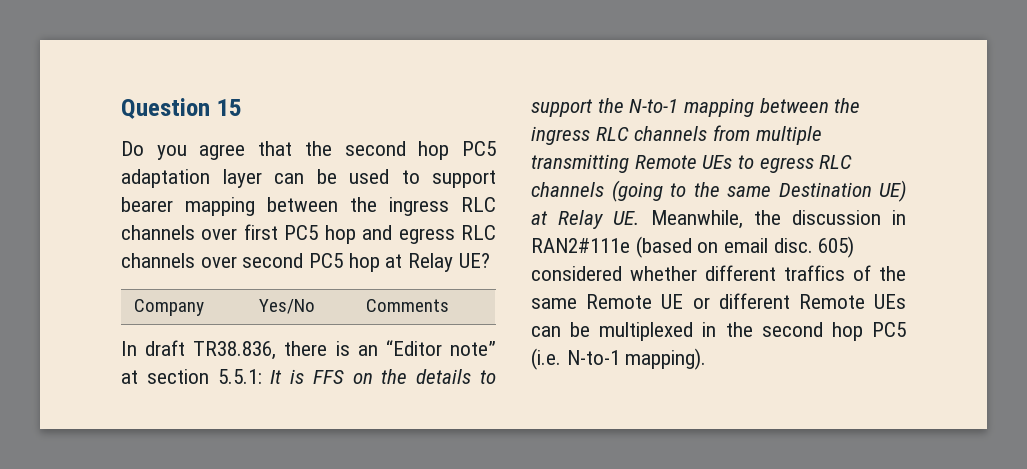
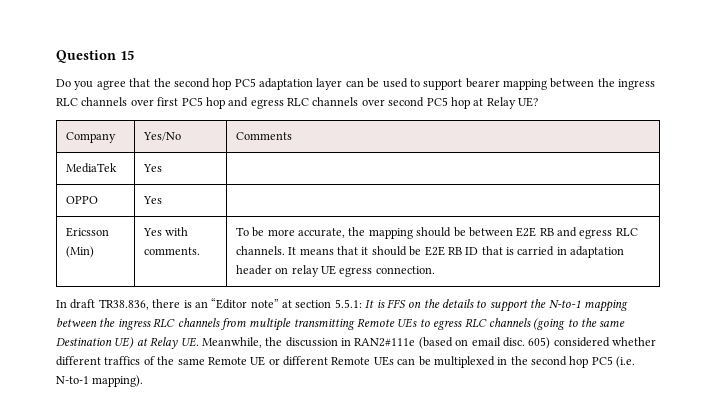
(449, 305) none -> [65,163,117,173] [142,164,162,172] [65,196,98,204] [142,196,162,204] [65,227,109,237] [65,246,94,258] [142,227,189,236] [143,247,200,255] [235,227,638,239] [235,246,625,258] [235,265,435,277] // MediaTek | Yes | // OPPO | Yes | // Ericsson (Min) | Yes with comments. | To be more accurate, the mapping should be between E2E RB and egress RLC channels. It means that it should be E2E RB ID that is carried in adaptation header on relay UE egress connection.

